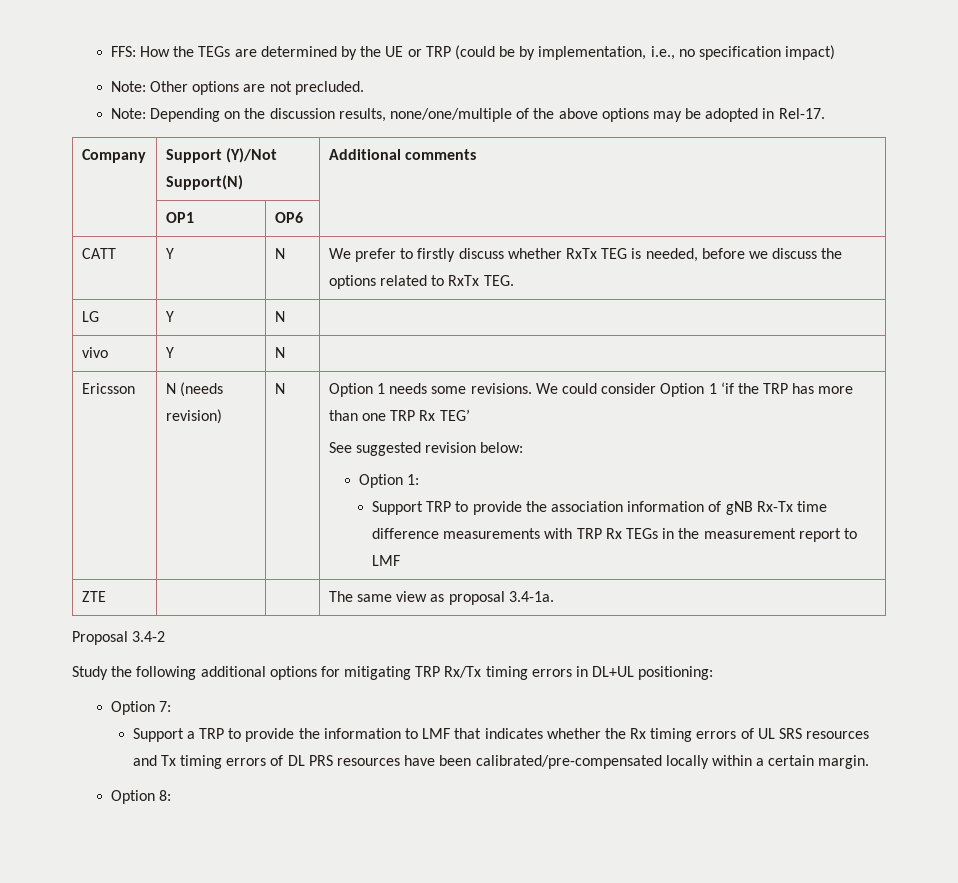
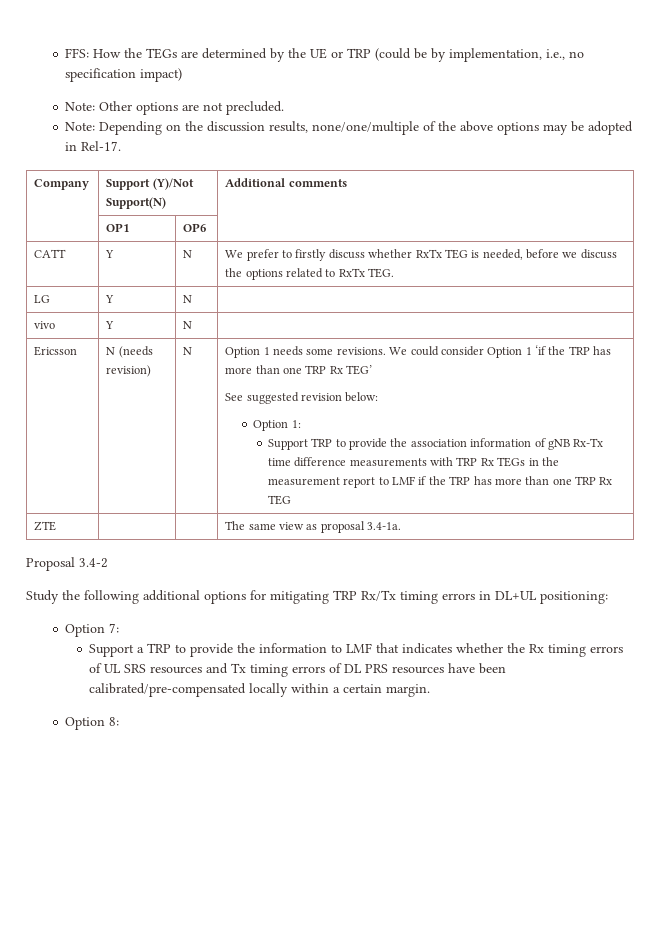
(401, 560) none -> [418,476,613,485] [267,495,291,505] if the TRP has more than one TRP Rx TEG

